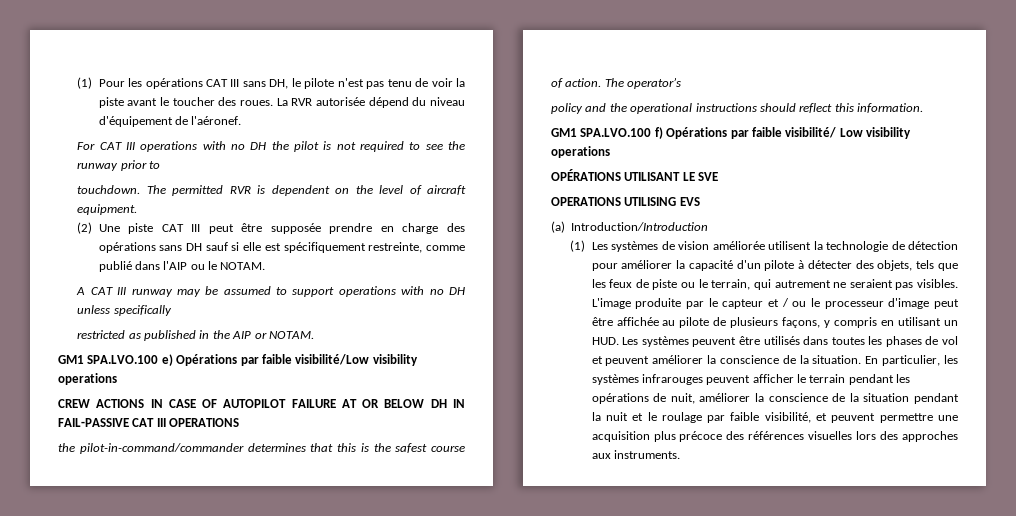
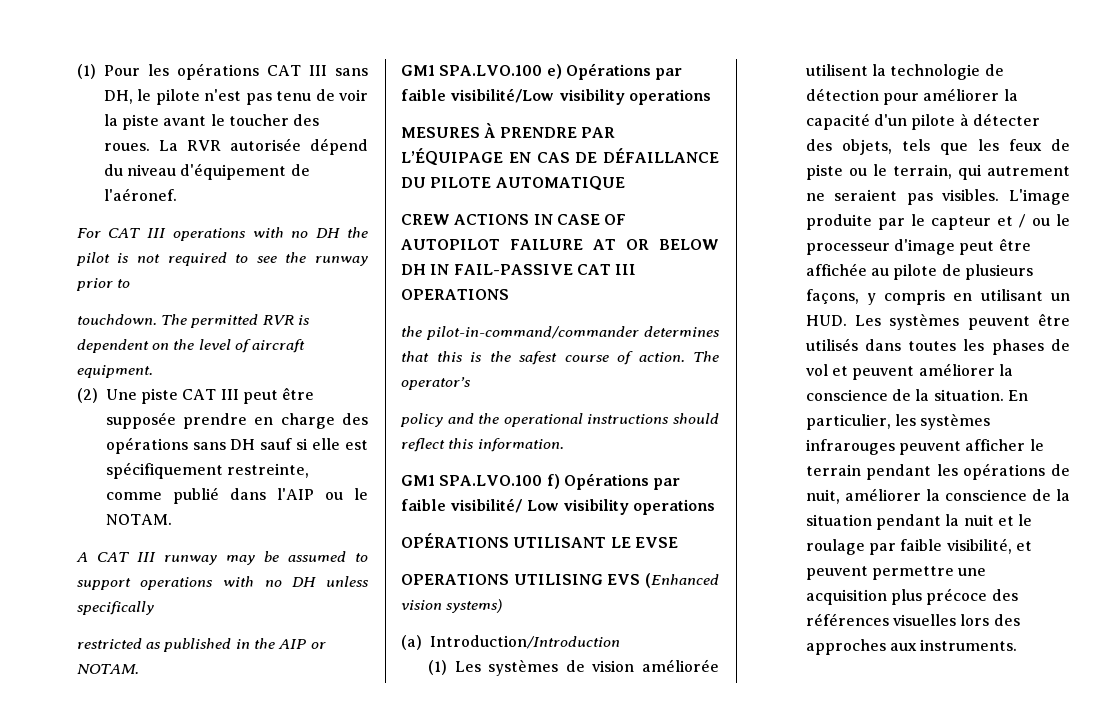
(117, 379) none -> [401,123,615,138] [401,148,719,166] [401,176,625,191] // MESURES À PRENDRE PAR L’ÉQUIPAGE EN CAS DE DÉFAILLANCE DU PILOTE AUTOMATIQUE
[698,172,719,181] SVE -> [634,537,678,548] EVSE
(700, 201) none -> [645,573,719,588] [401,599,503,613] (Enhanced vision systems)

